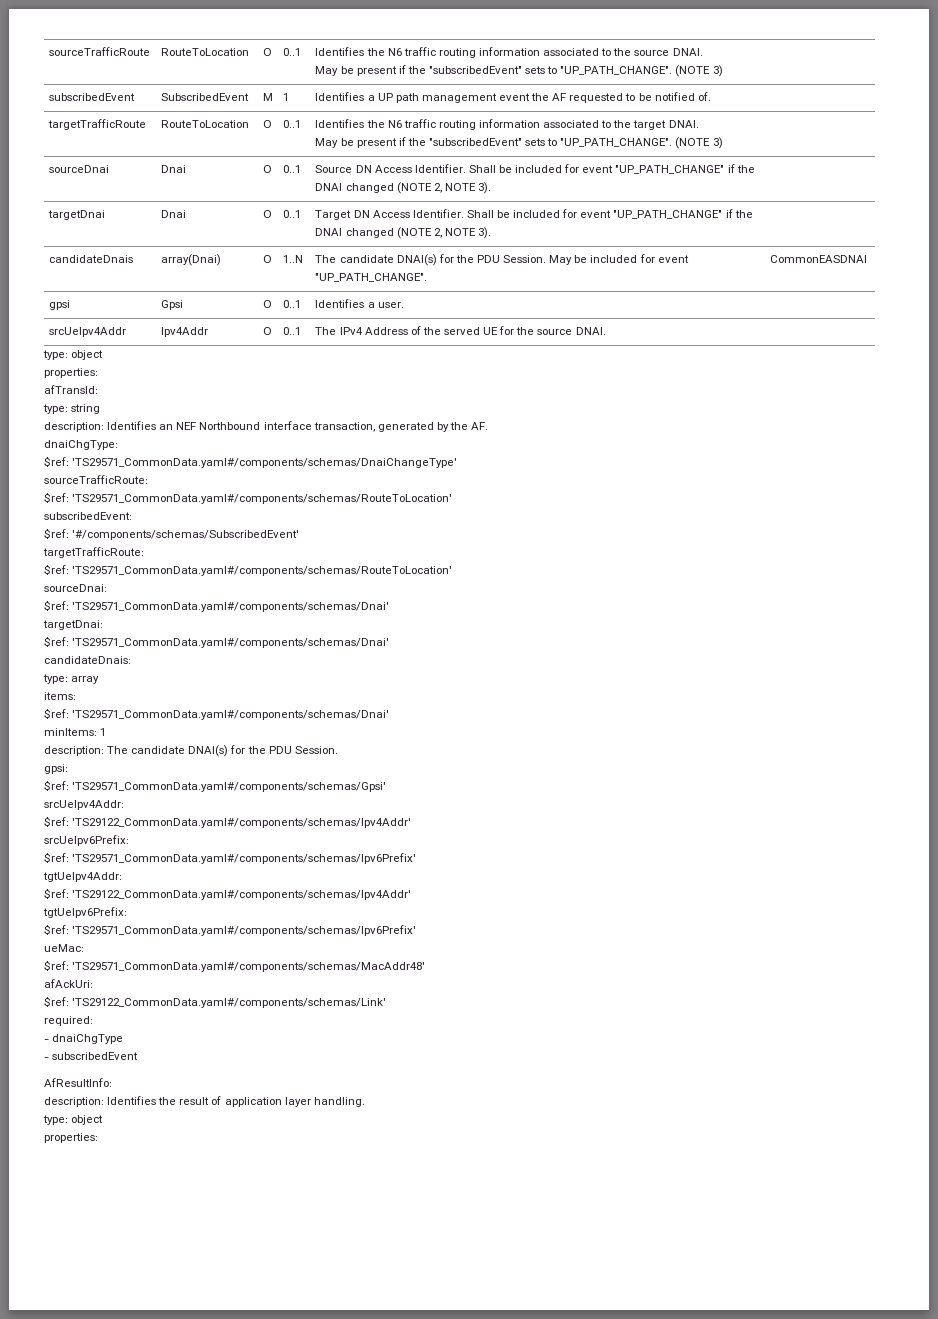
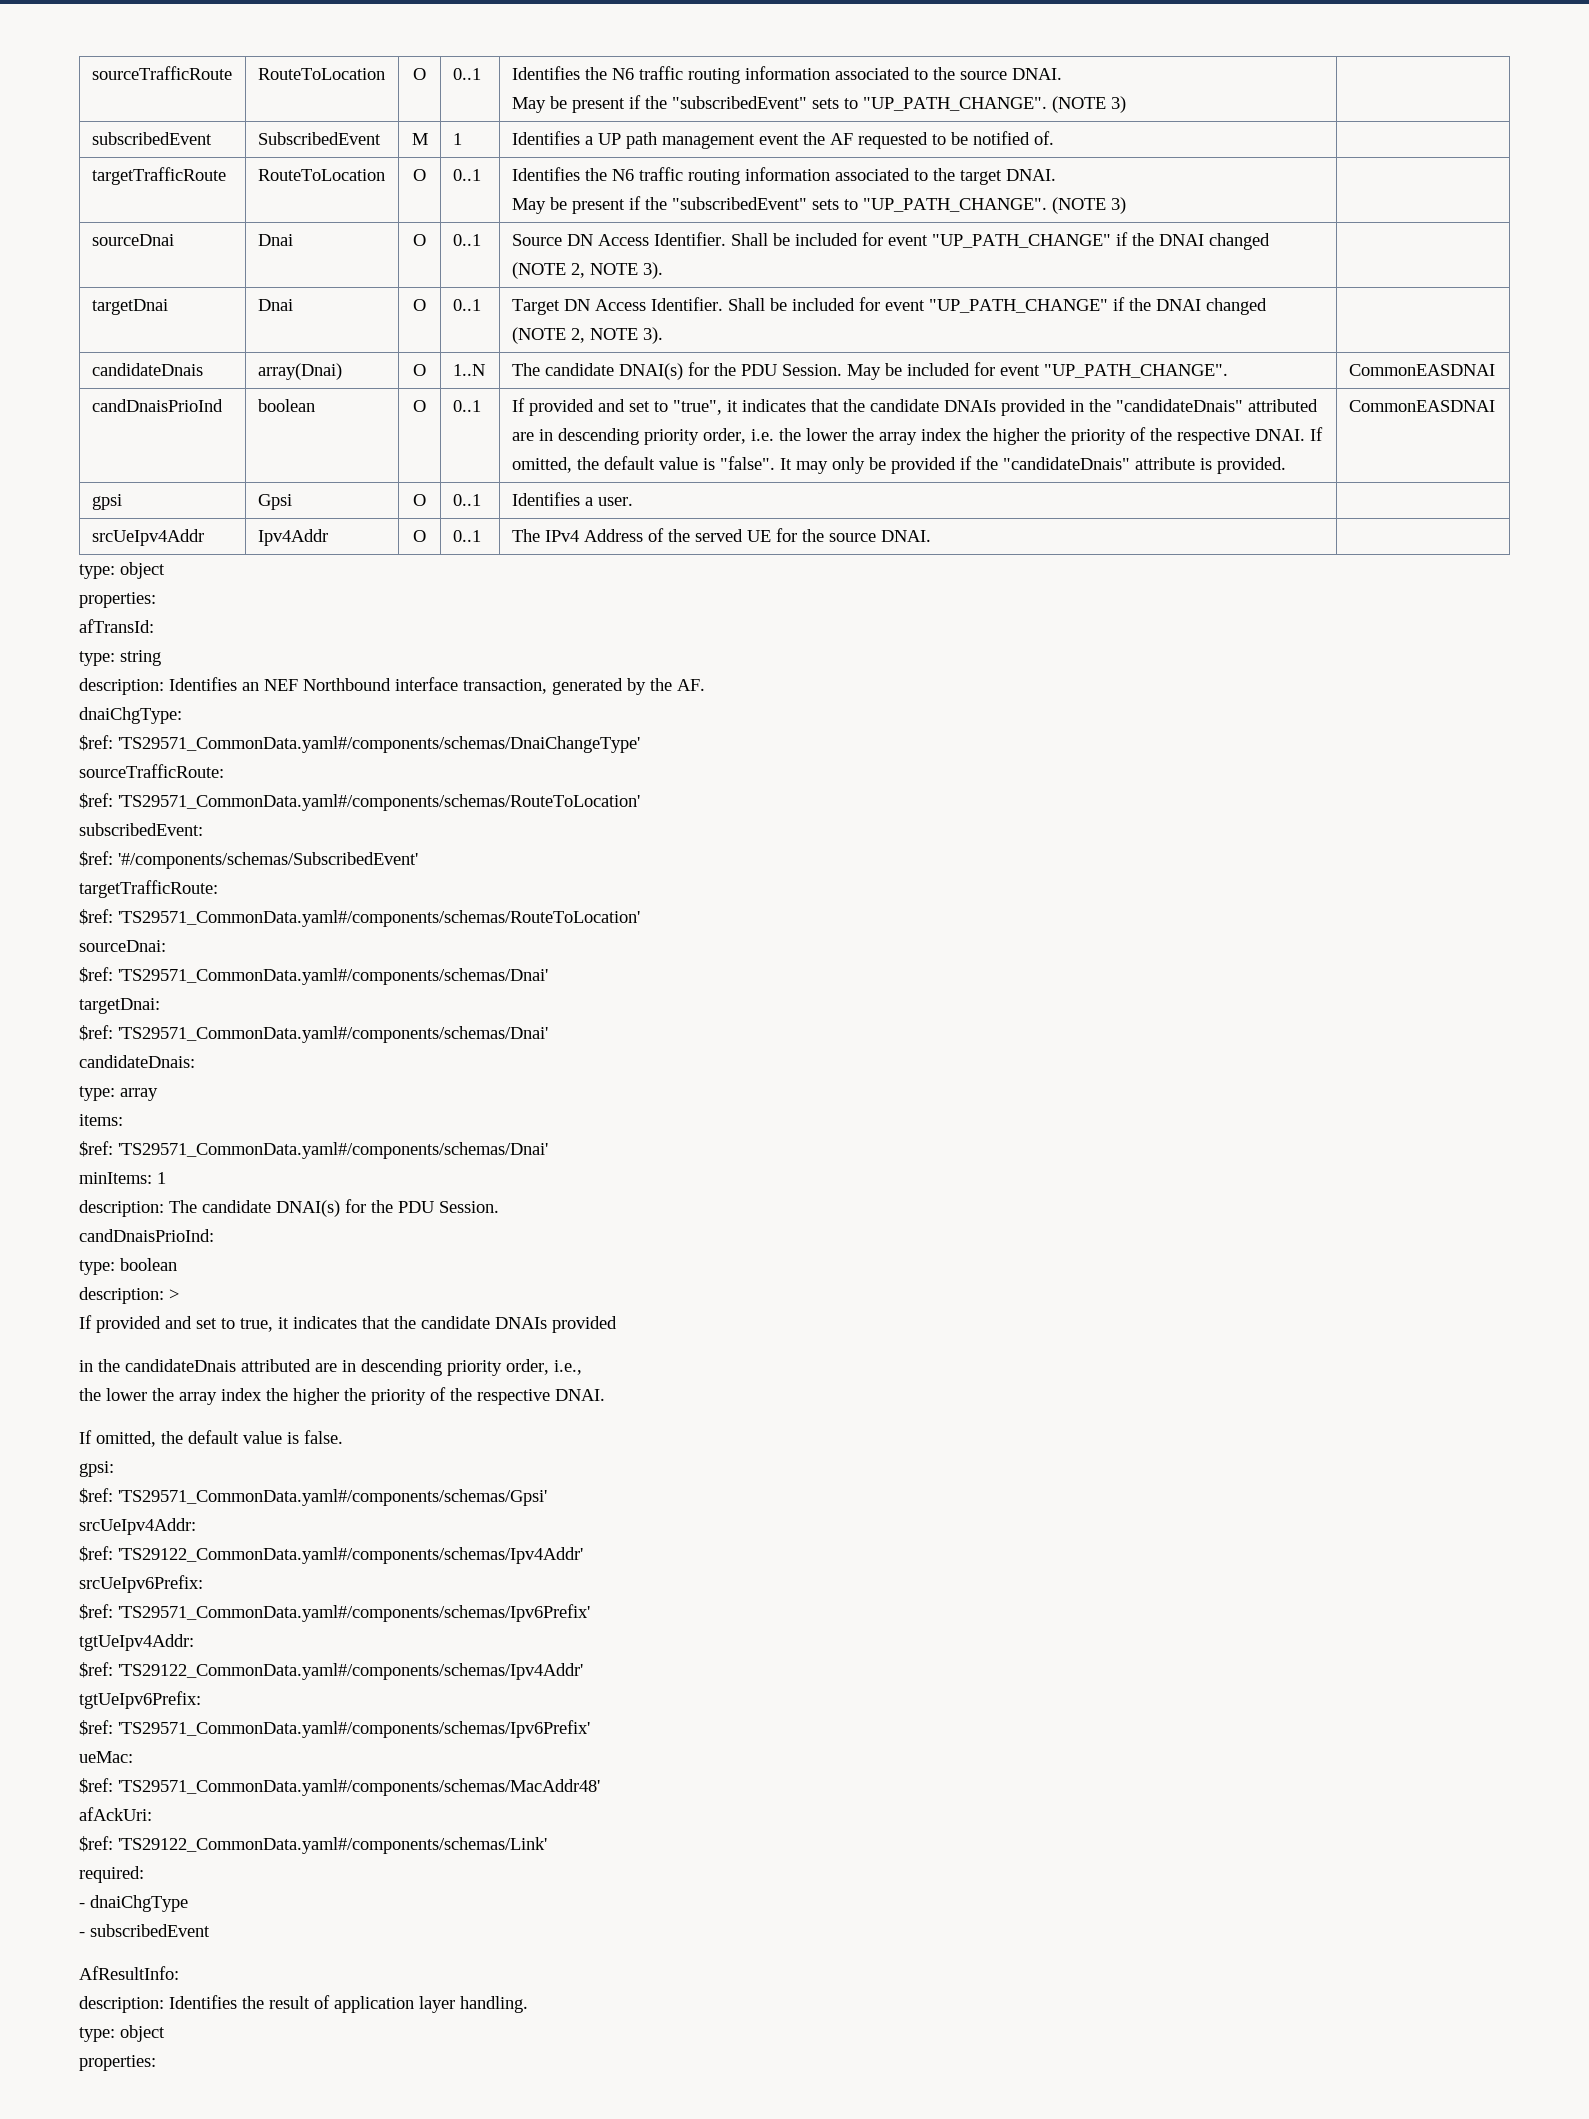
(868, 259) none -> [91,399,223,412] [257,399,315,412] [413,400,426,412] [452,400,481,412] [511,398,1318,416] [511,427,1323,445] [511,456,1286,474] [1348,400,1495,412] // candDnaisPrioInd | boolean | O | 0..1 | If provided and set to "true", it indicates that the candidate DNAIs provided in the "candidateDnais" attributed are in descending priority order, i.e. the lower the array index the higher the priority of the respective DNAI. If omitted, the default value is "false". It may only be provided if the "candidateDnais" attribute is provided. | CommonEASDNAI
(338, 750) none -> [79,1229,214,1242] [79,1258,177,1275] [79,1287,179,1304] [79,1315,617,1333] [79,1359,582,1376] [79,1387,605,1405] [79,1430,343,1447] // candDnaisPrioInd: // type: boolean // description: > // If provided and set to true, it indicates that the candidate DNAIs provided // in the candidateDnais attributed are in descending priority order, i.e., // the lower the array index the higher the priority of the respective DNAI. // If omitted, the default value is false.

